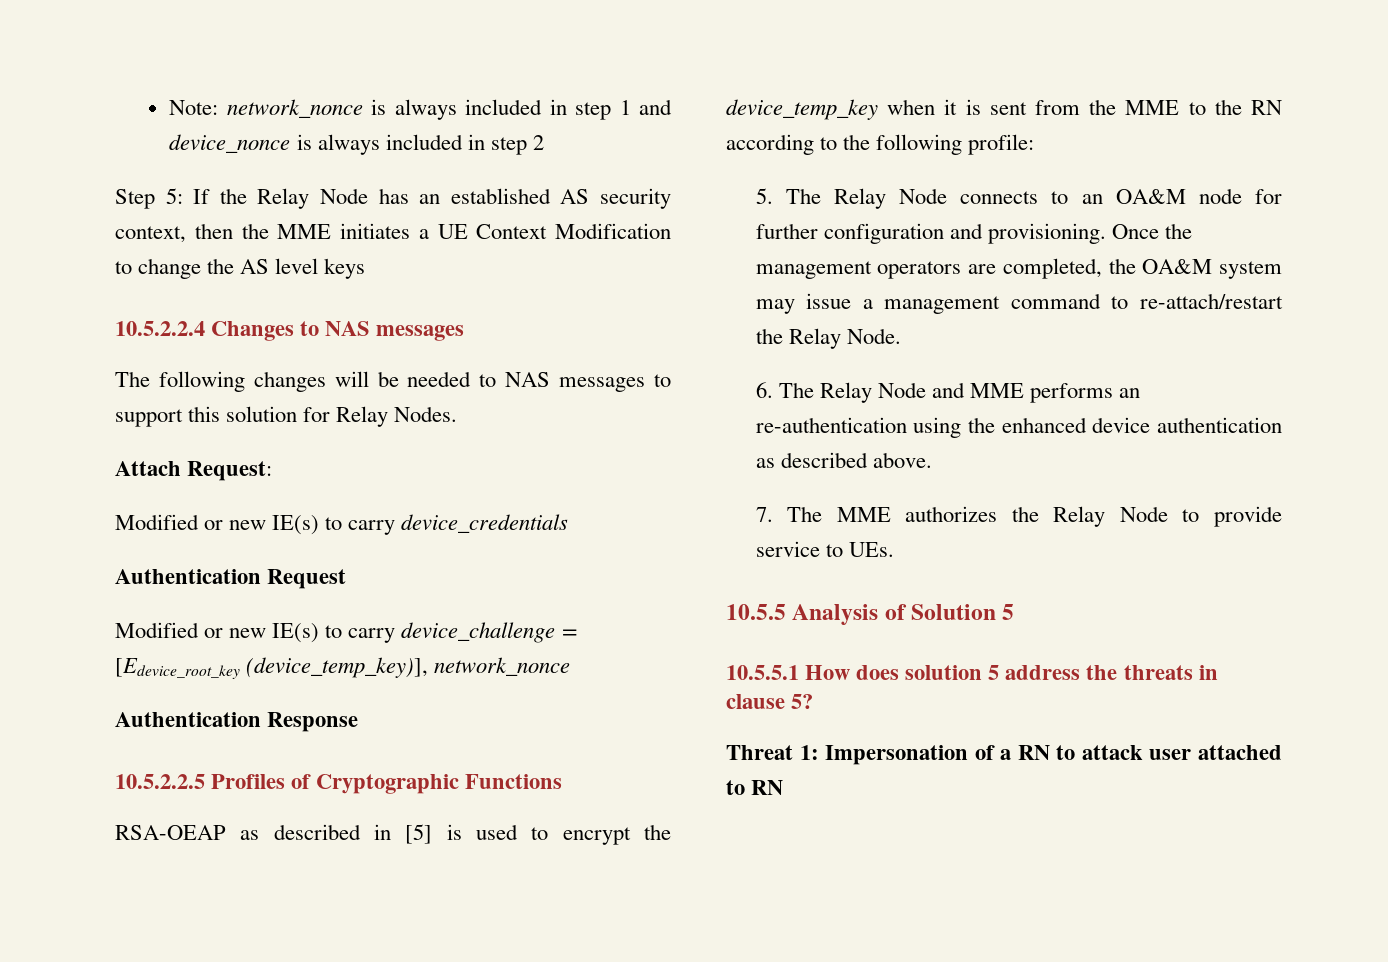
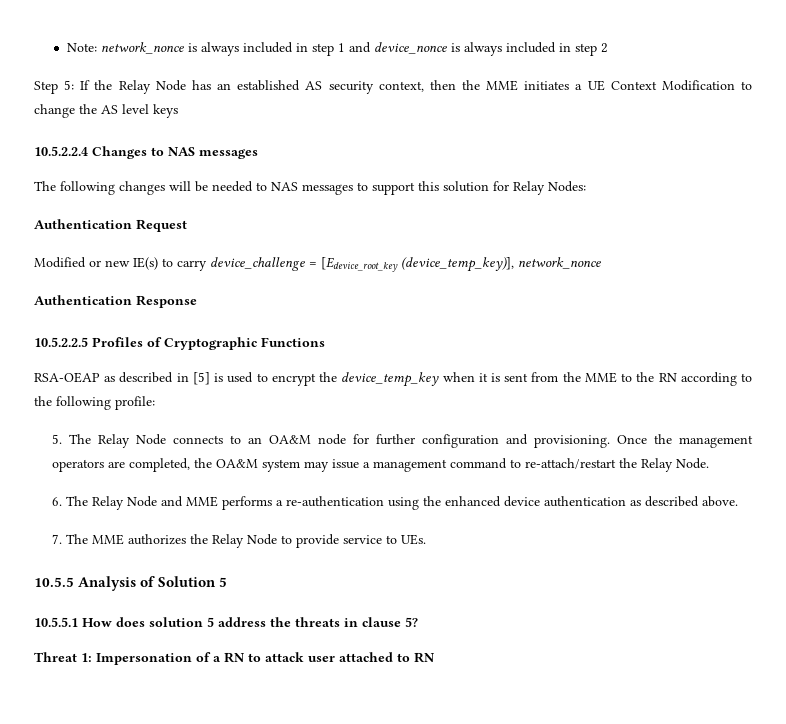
[394,406,458,422] [115,461,273,481] [115,514,569,535] Nodes. // Attach Request: // Modified or new IE(s) to carry device_credentials -> [548,181,586,192] Nodes:
[1119,388,1141,398] an -> [275,500,283,506] a

